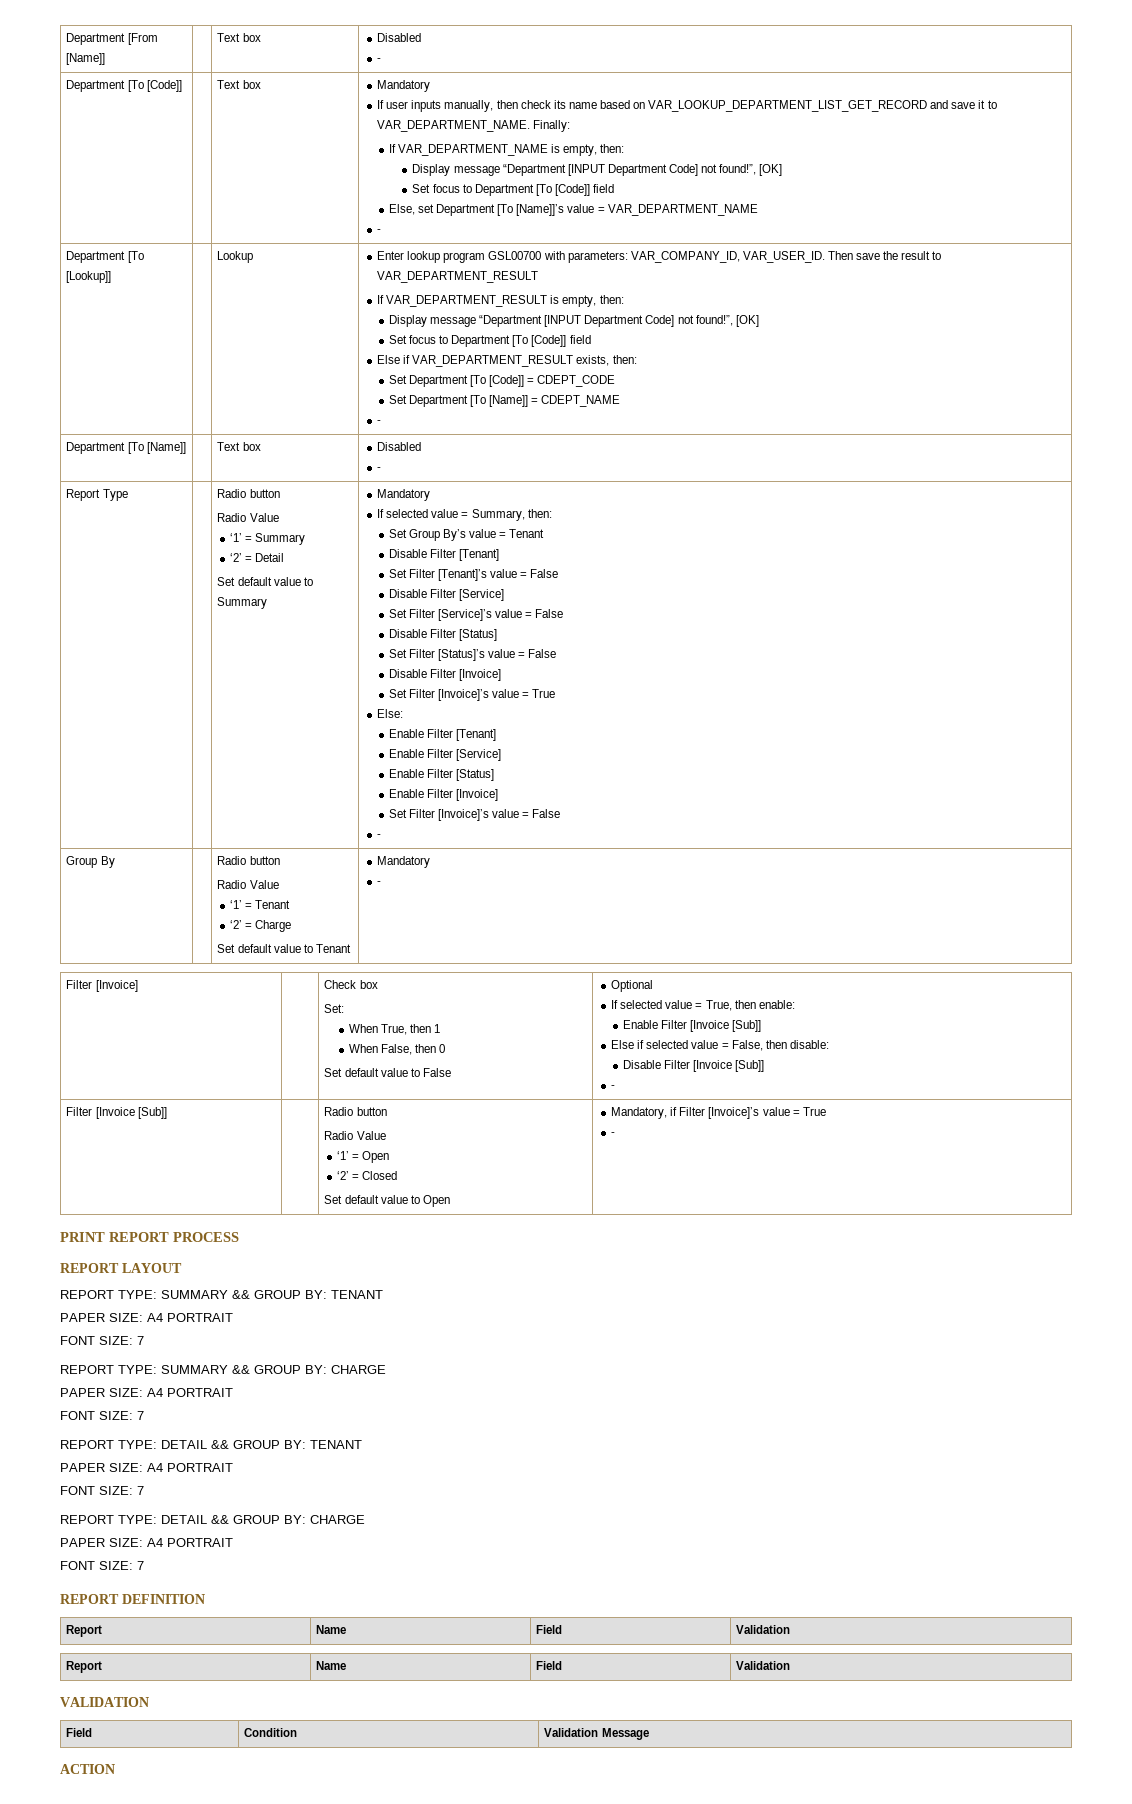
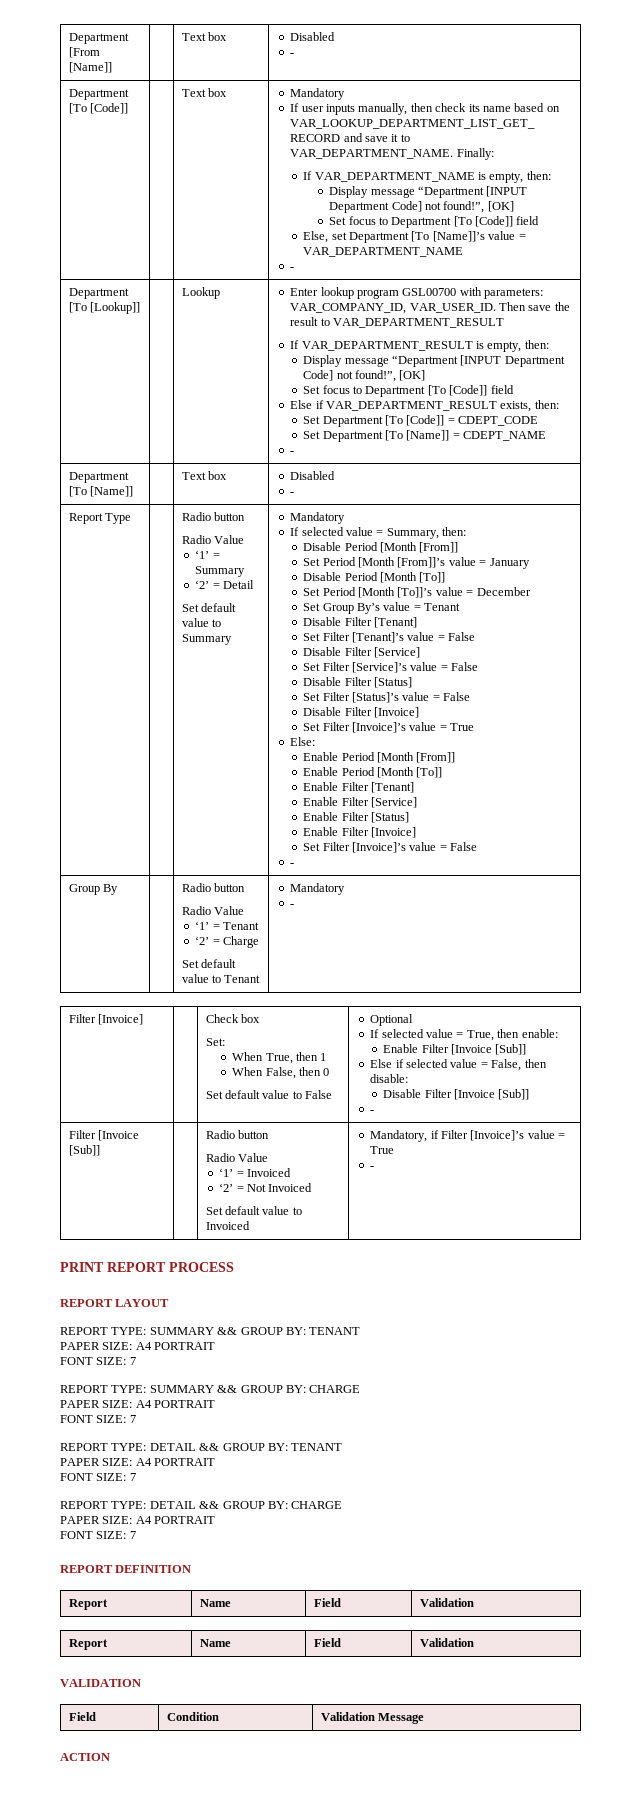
(552, 513) none -> [303,542,459,553] [303,557,530,569] [303,572,446,583] [303,587,531,598] // Disable Period [Month [From]] // Set Period [Month [From]]’s value = January // Disable Period [Month [To]] // Set Period [Month [To]]’s value = December
(404, 713) none -> [303,752,456,763] [303,767,443,778] // Enable Period [Month [From]] // Enable Period [Month [To]]
[362,1151,390,1163] [337,1171,398,1180] [324,1195,450,1207] Open // ‘2’ = Closed // Set default value to Open -> [247,1168,292,1177] [219,1183,313,1192] [205,1206,302,1215] [205,1221,250,1230] Invoiced // ‘2’ = Not Invoiced // Set default value to Invoiced

